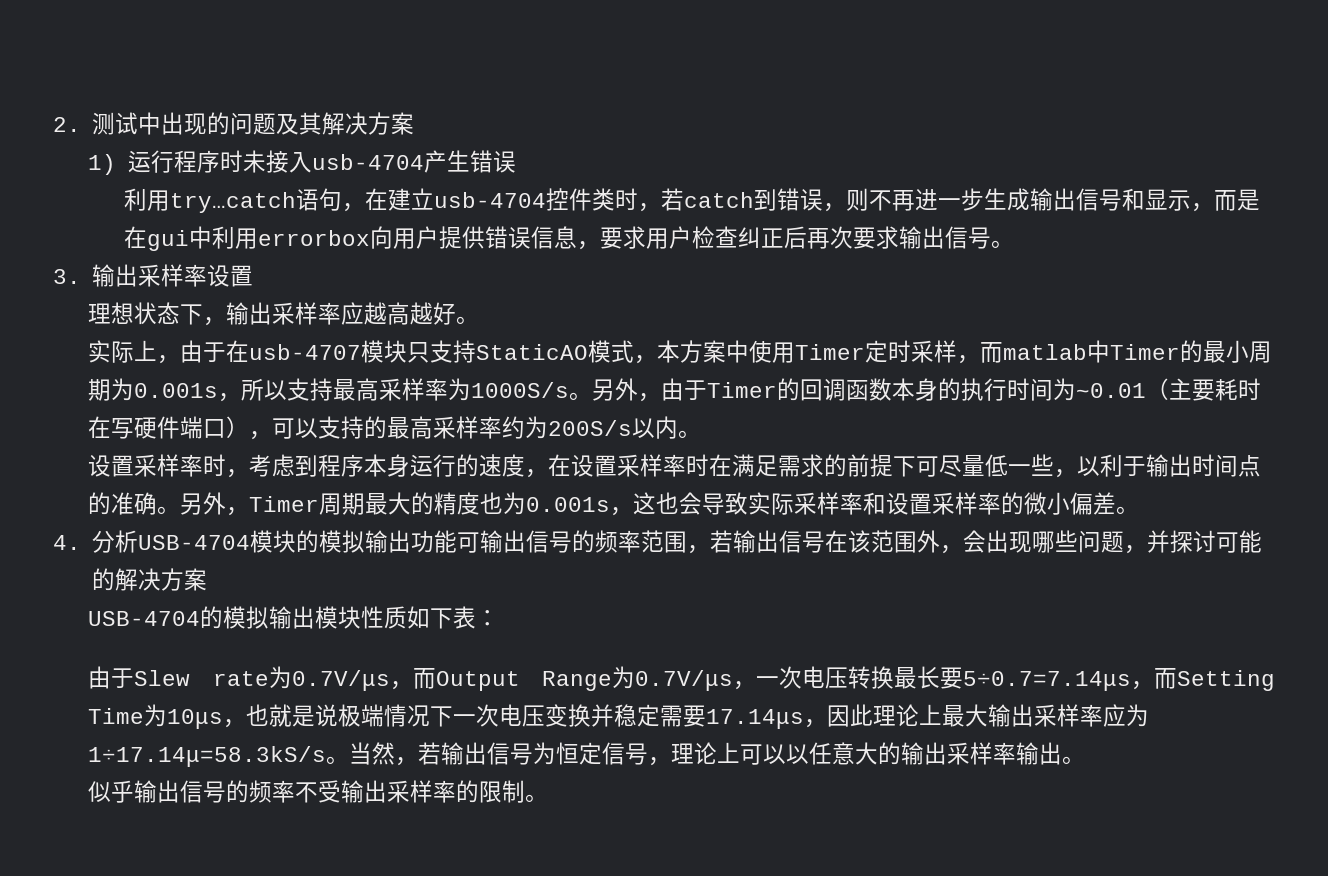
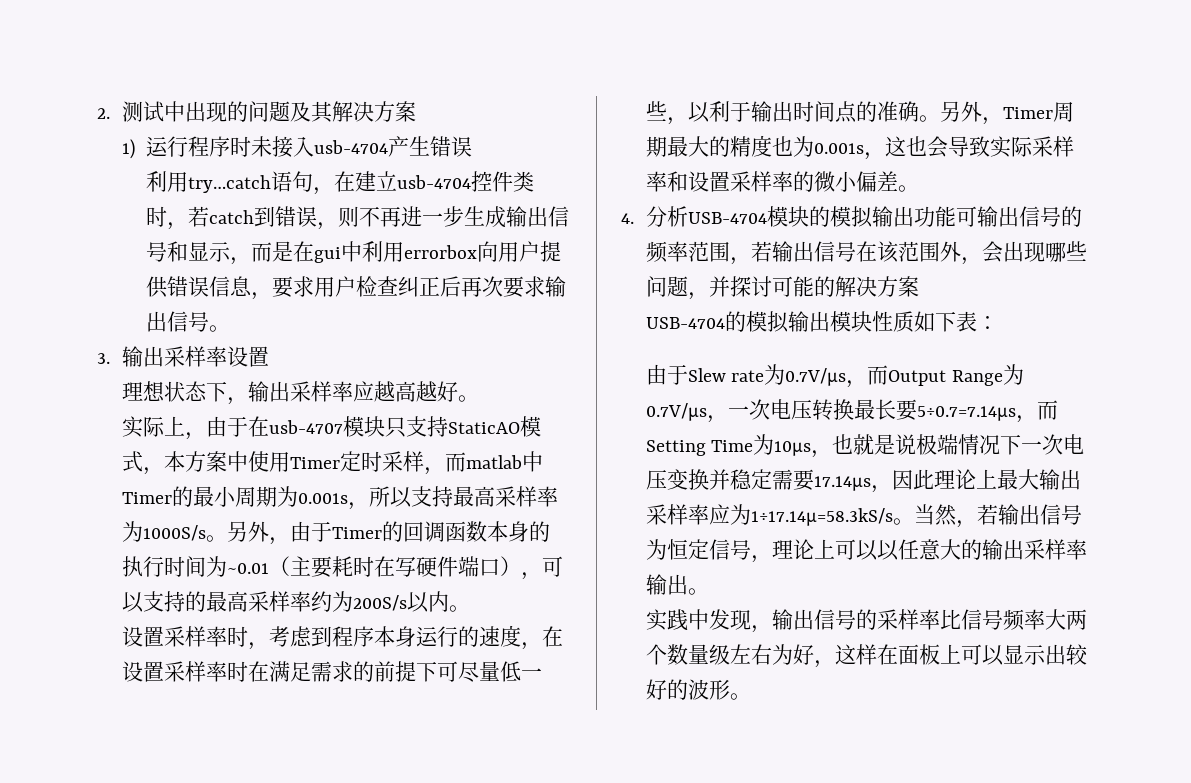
[88,780,526,803] 似乎输出信号的频率不受输出采样率的限制 -> [645,609,1087,633] [645,644,1088,668] [645,679,730,700] 实践中发现，输出信号的采样率比信号频率大两个数量级左右为好，这样在面板上可以显示出较好的波形

